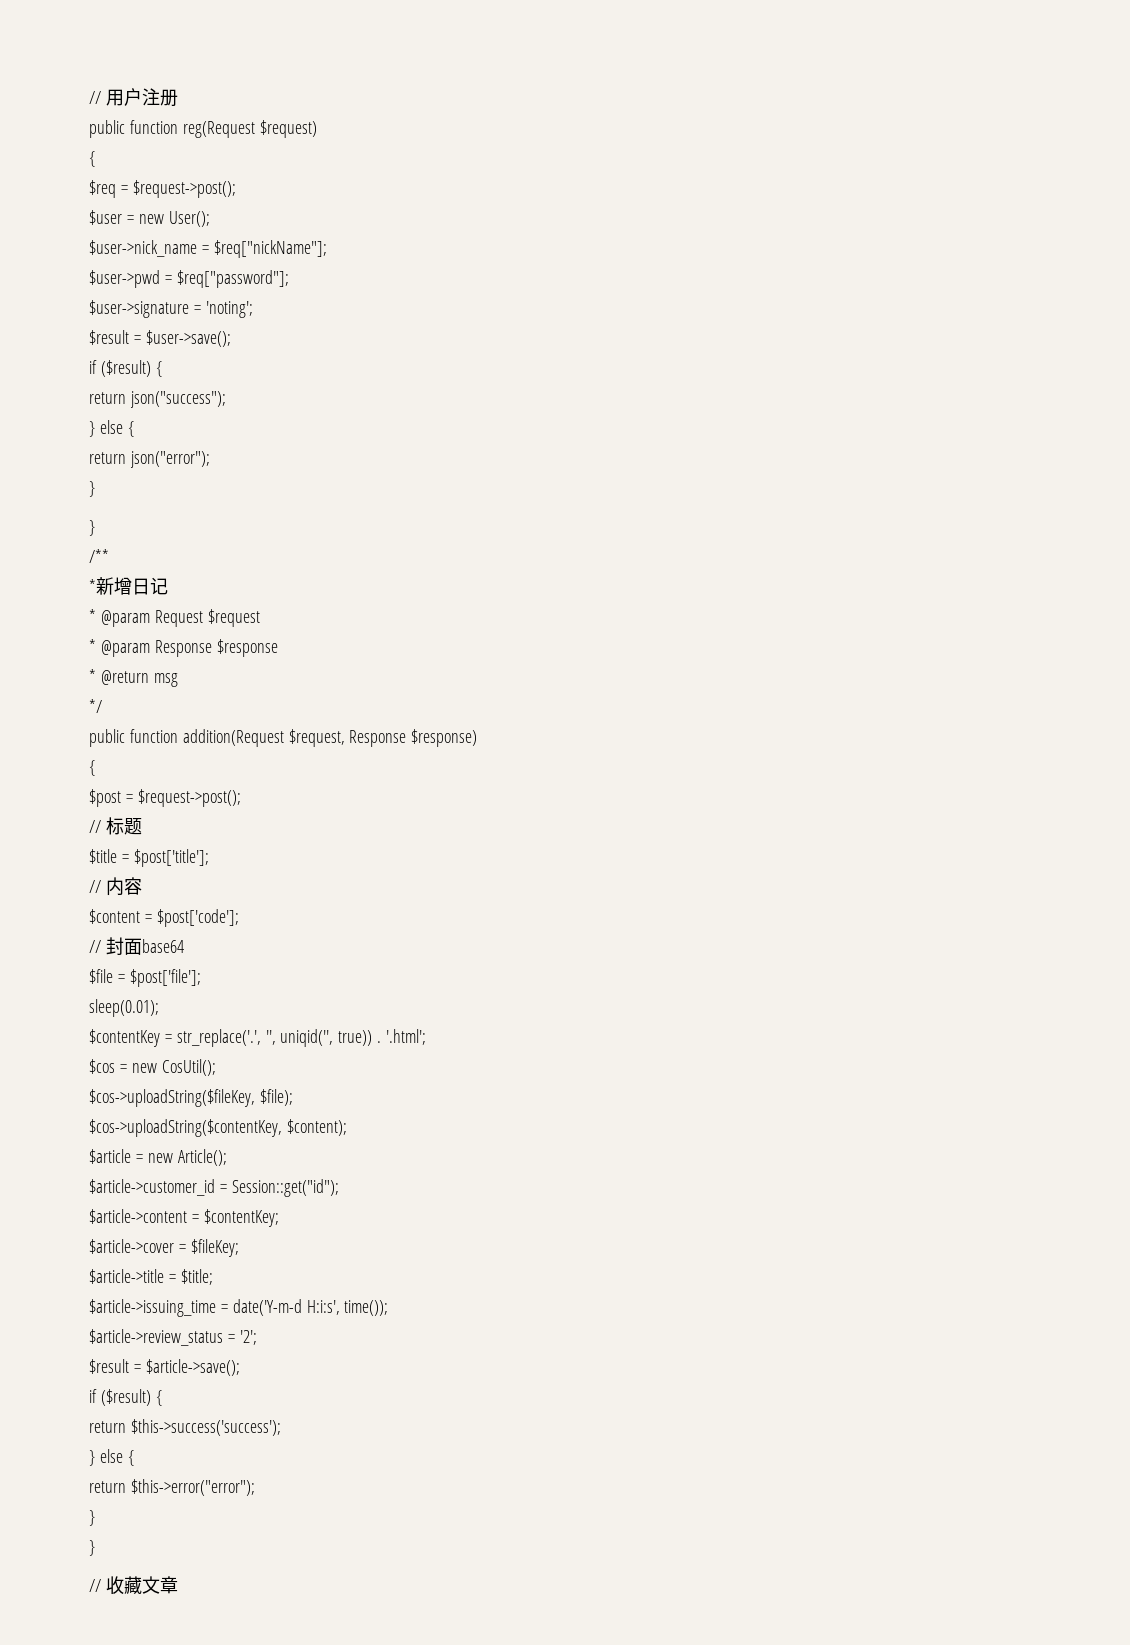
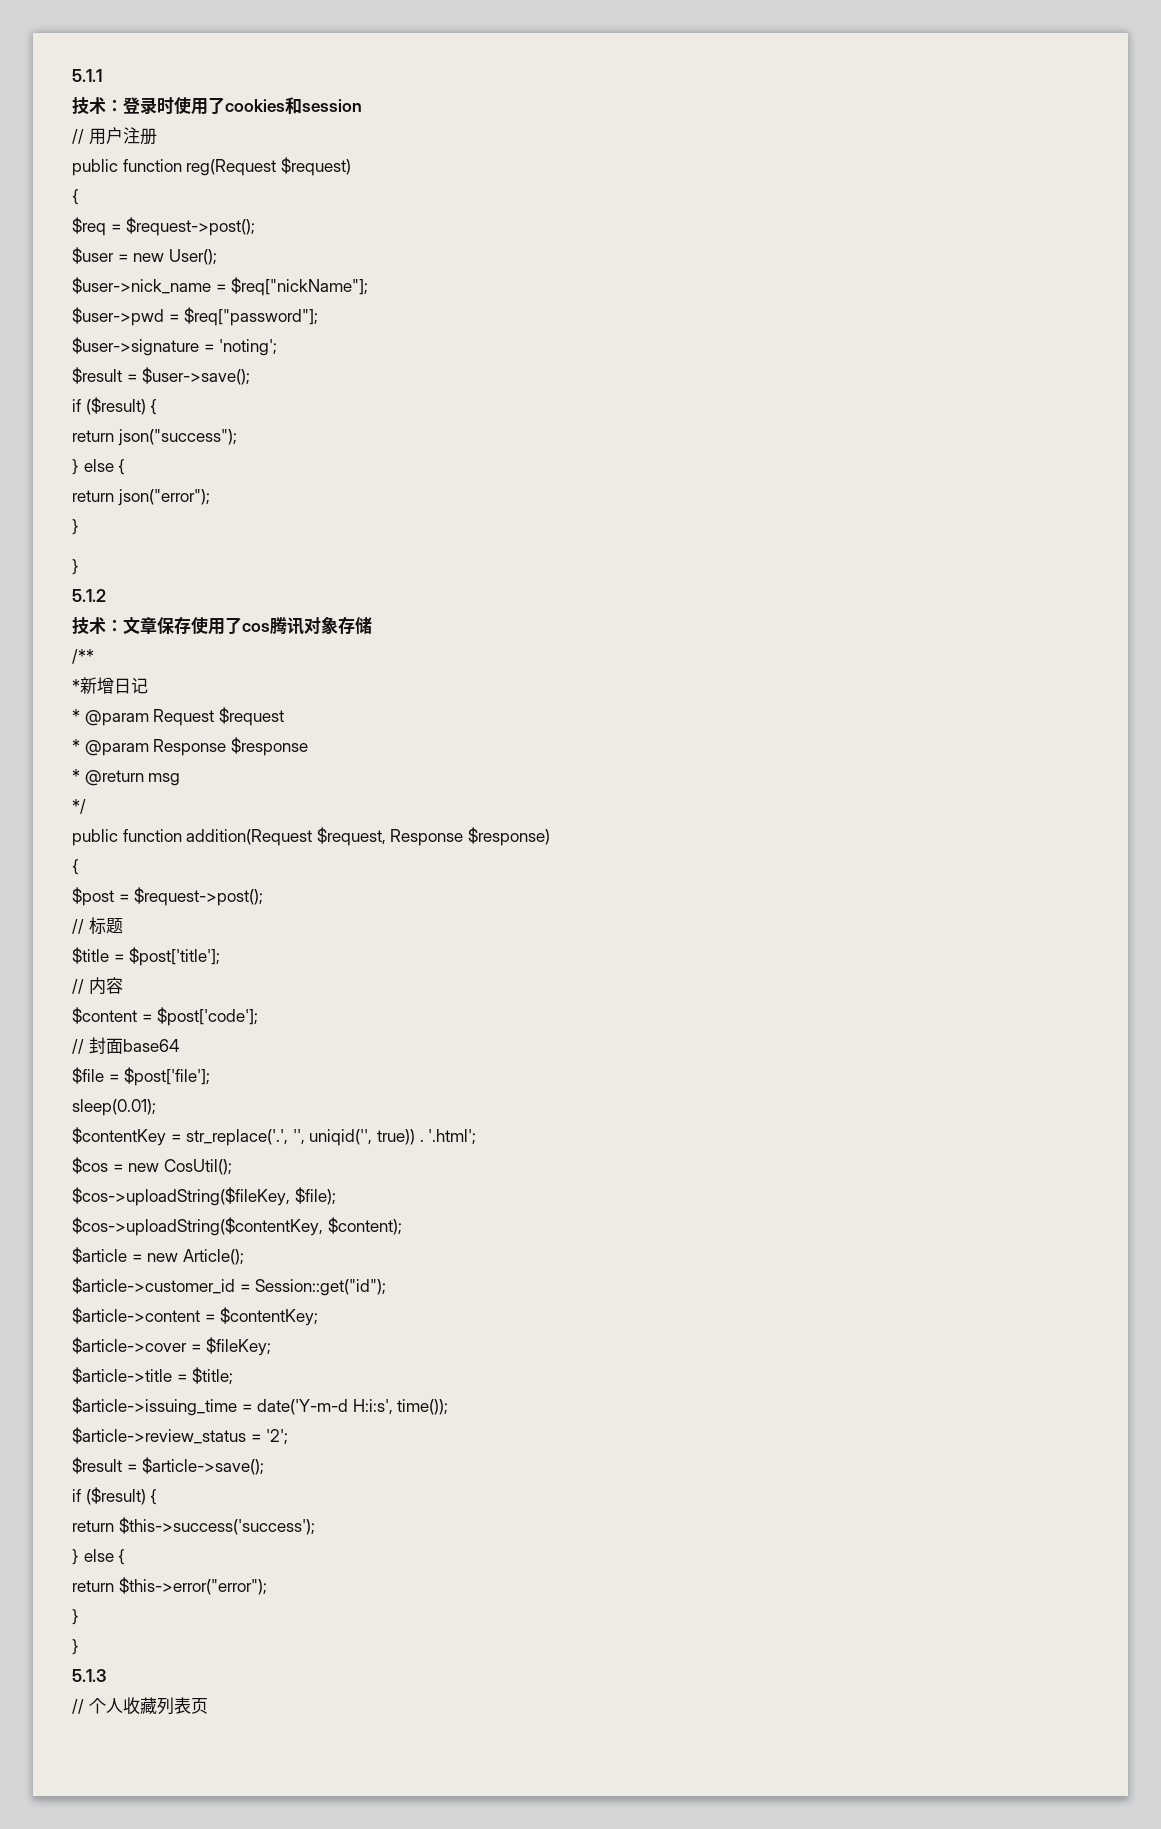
(89, 97) none -> [72,69,102,82] [72,97,362,115] 5.1.1 // 技术：登录时使用了cookies和session //
(95, 528) none -> [72,589,106,602] [72,616,372,635] // 5.1.2 // 技术：文章保存使用了cos腾讯对象存储
[89,1576,178,1595] // // 收藏文章 -> [72,1669,106,1682] [72,1697,208,1715] // 5.1.3 // // 个人收藏列表页

